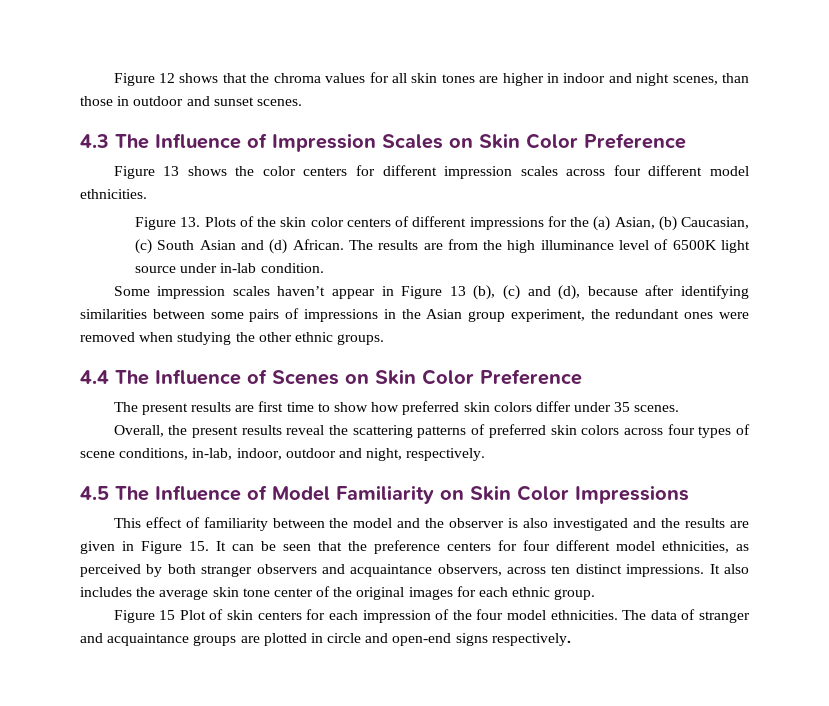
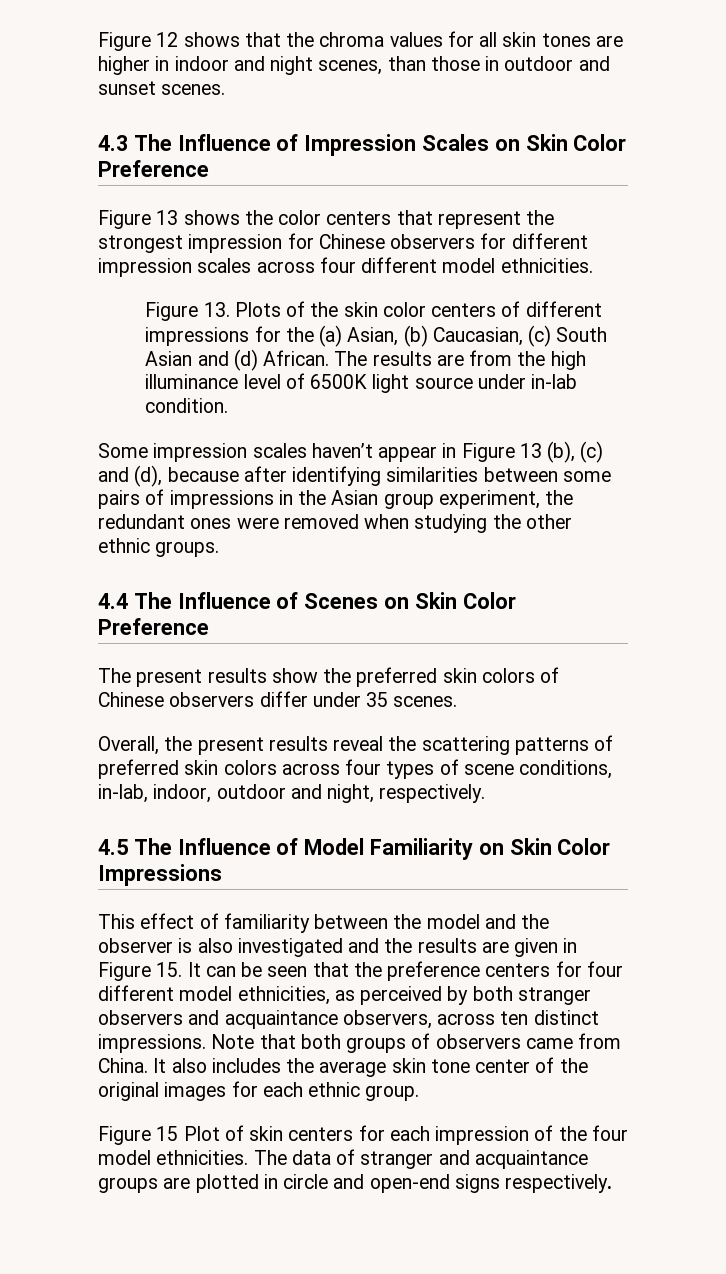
(348, 171) none -> [396,210,555,229] [98,233,476,253] that represent the strongest impression for Chinese observers
[235,401,532,415] are first time to show how preferred skin colors -> [271,667,560,687] [98,692,255,707] show the preferred skin colors of Chinese observers
(705, 570) none -> [211,1033,622,1053] [98,1058,148,1073] Note that both groups of observers came from China.

